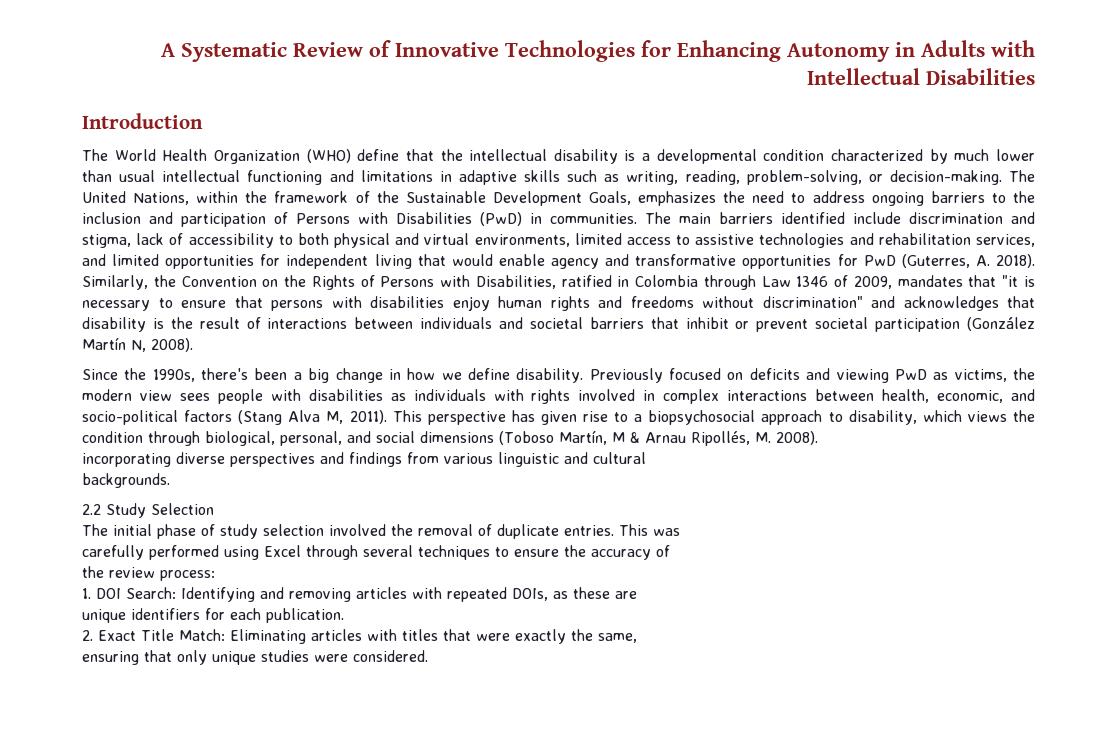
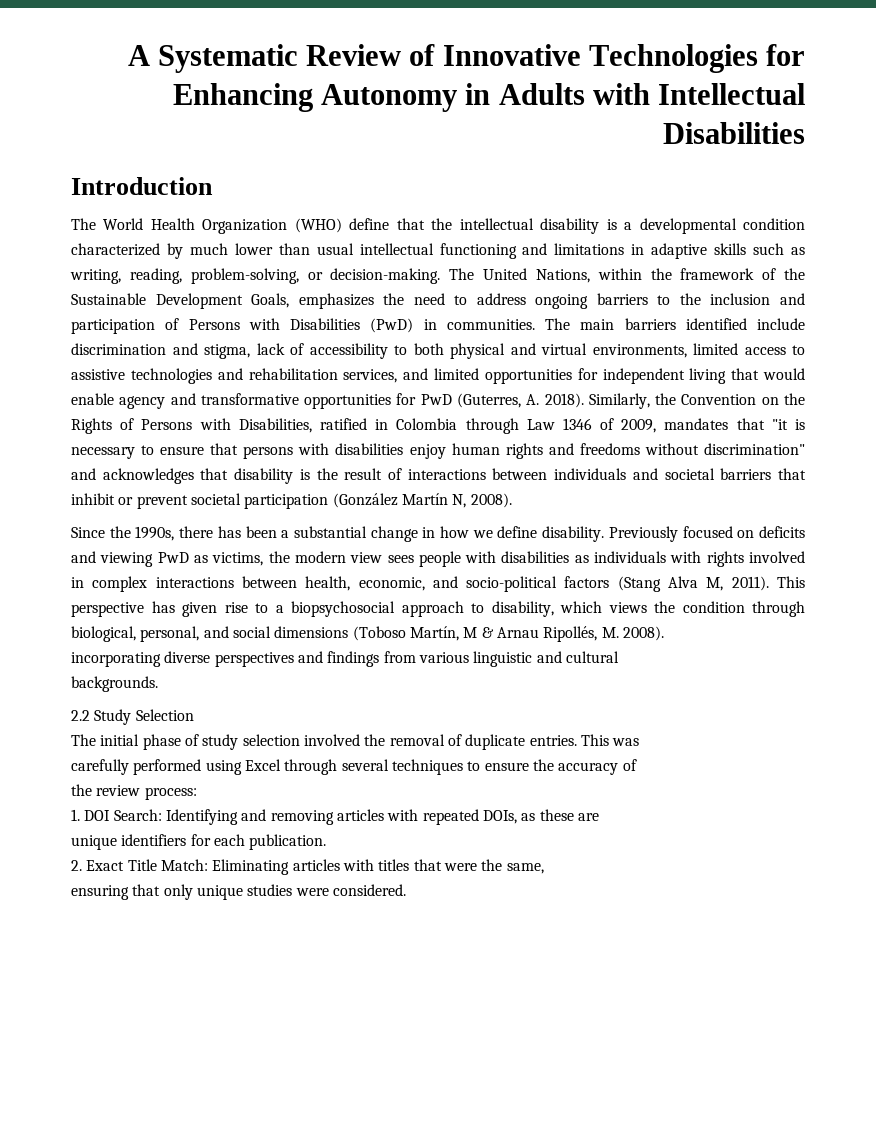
[201,368,249,380] there's -> [179,526,241,538] there has
[308,368,330,383] big -> [293,526,367,538] substantial
[515,629,566,644] exactly -> (477, 867) none

